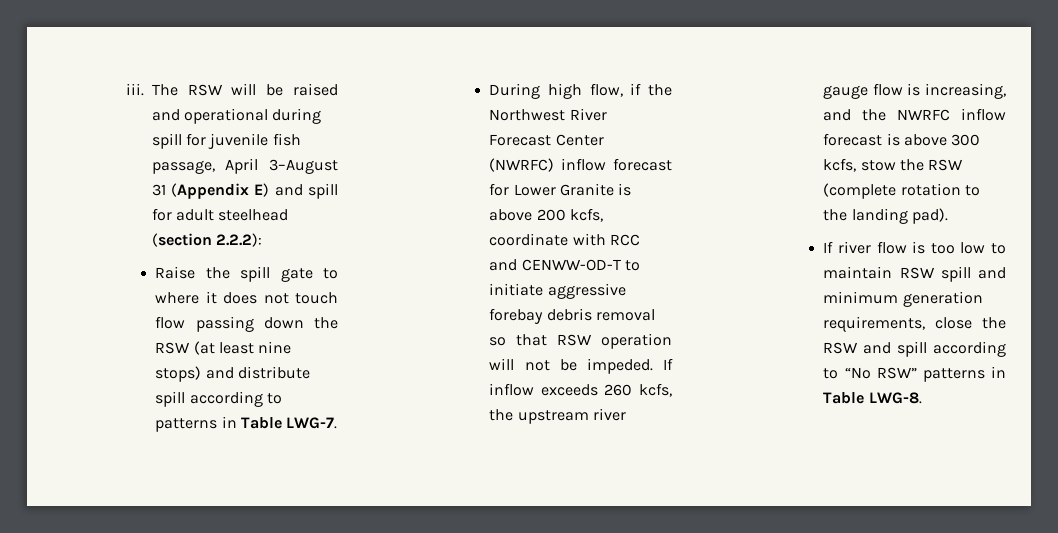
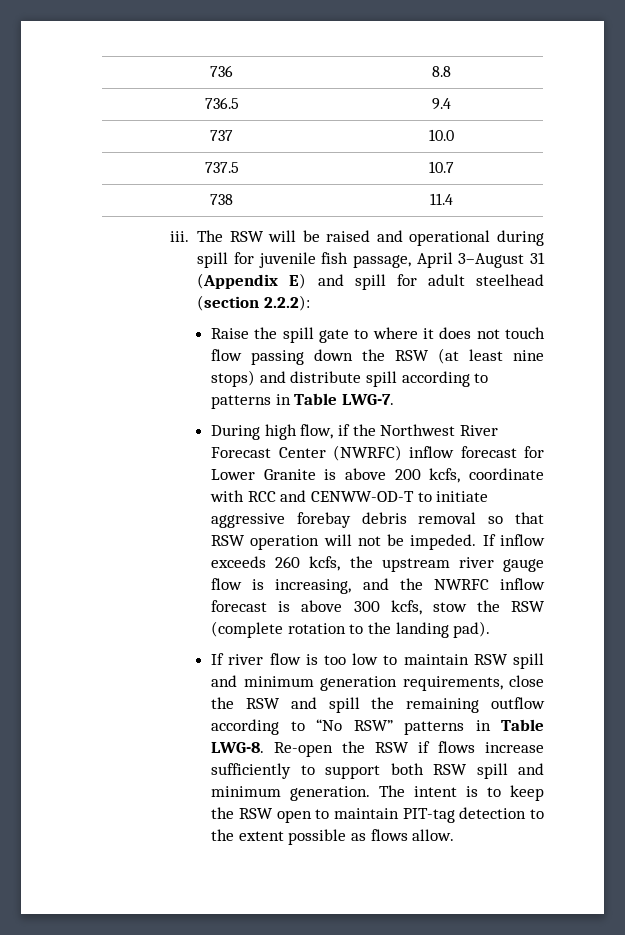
(125, 89) none -> [210,65,233,77] [432,66,451,77] [204,97,239,109] [432,98,451,110] [210,130,233,141] [429,129,454,141] [204,162,239,173] [429,161,454,173] [210,194,233,205] [430,193,453,205] 736 | 8.8 // 736.5 | 9.4 // 737 | 10.0 // 737.5 | 10.7 // 738 | 11.4 //
(928, 349) none -> [371,697,545,713] the remaining outflow
(922, 398) none -> [274,741,545,757] [211,763,545,779] [211,785,545,801] [211,807,544,823] [211,829,455,845] Re-open the RSW if flows increase sufficiently to support both RSW spill and minimum generation. The intent is to keep the RSW open to maintain PIT-tag detection to the extent possible as flows allow.

